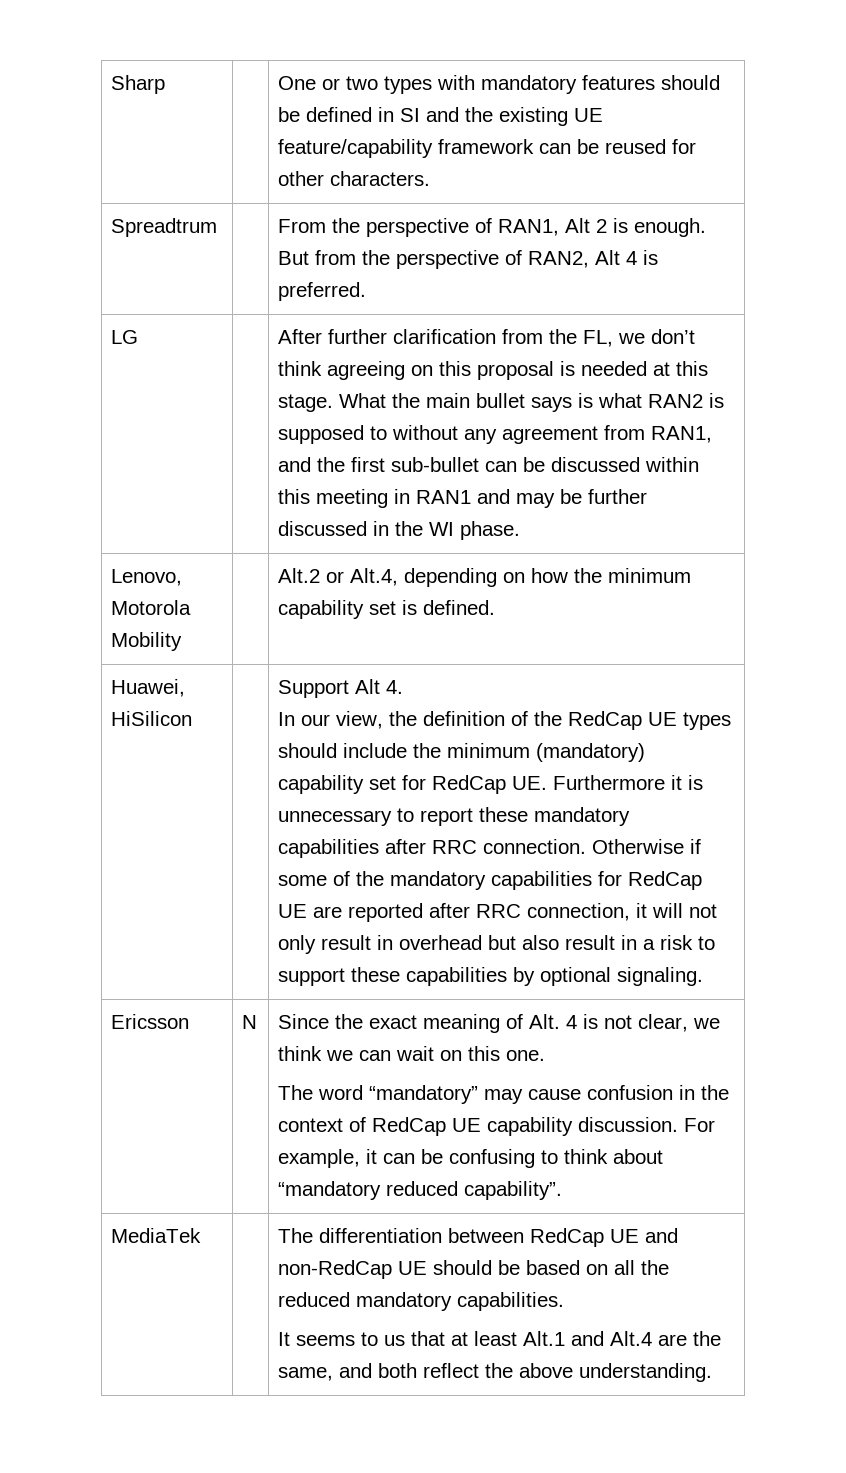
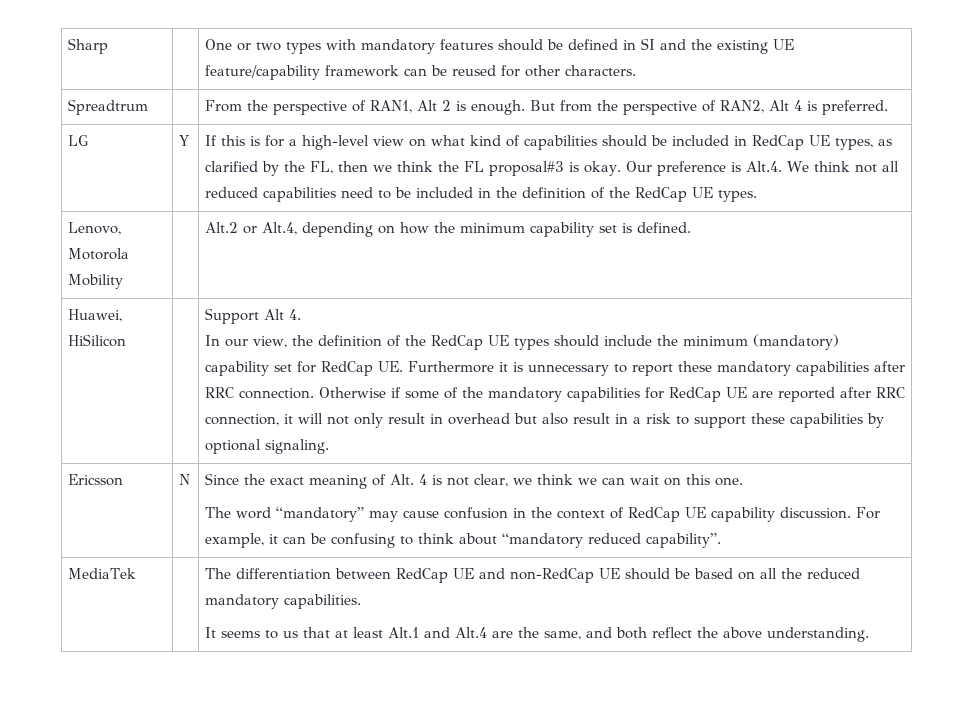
[278,329,696,347] [278,361,709,380] [278,393,725,412] [278,425,713,444] [278,457,700,472] [278,489,648,508] [278,521,521,540] | After further clarification from the FL, we don’t think agreeing on this proposal is needed at this stage. What the main bullet says is what RAN2 is supposed to without any agreement from RAN1, and the first sub-bullet can be discussed within this meeting in RAN1 and may be further discussed in the WI phase. -> [178,135,189,146] [204,135,892,150] [204,161,899,176] [204,187,757,202] Y | If this is for a high-level view on what kind of capabilities should be included in RedCap UE types, as clarified by the FL, then we think the FL proposal#3 is okay. Our preference is Alt.4. We think not all reduced capabilities need to be included in the definition of the RedCap UE types.

